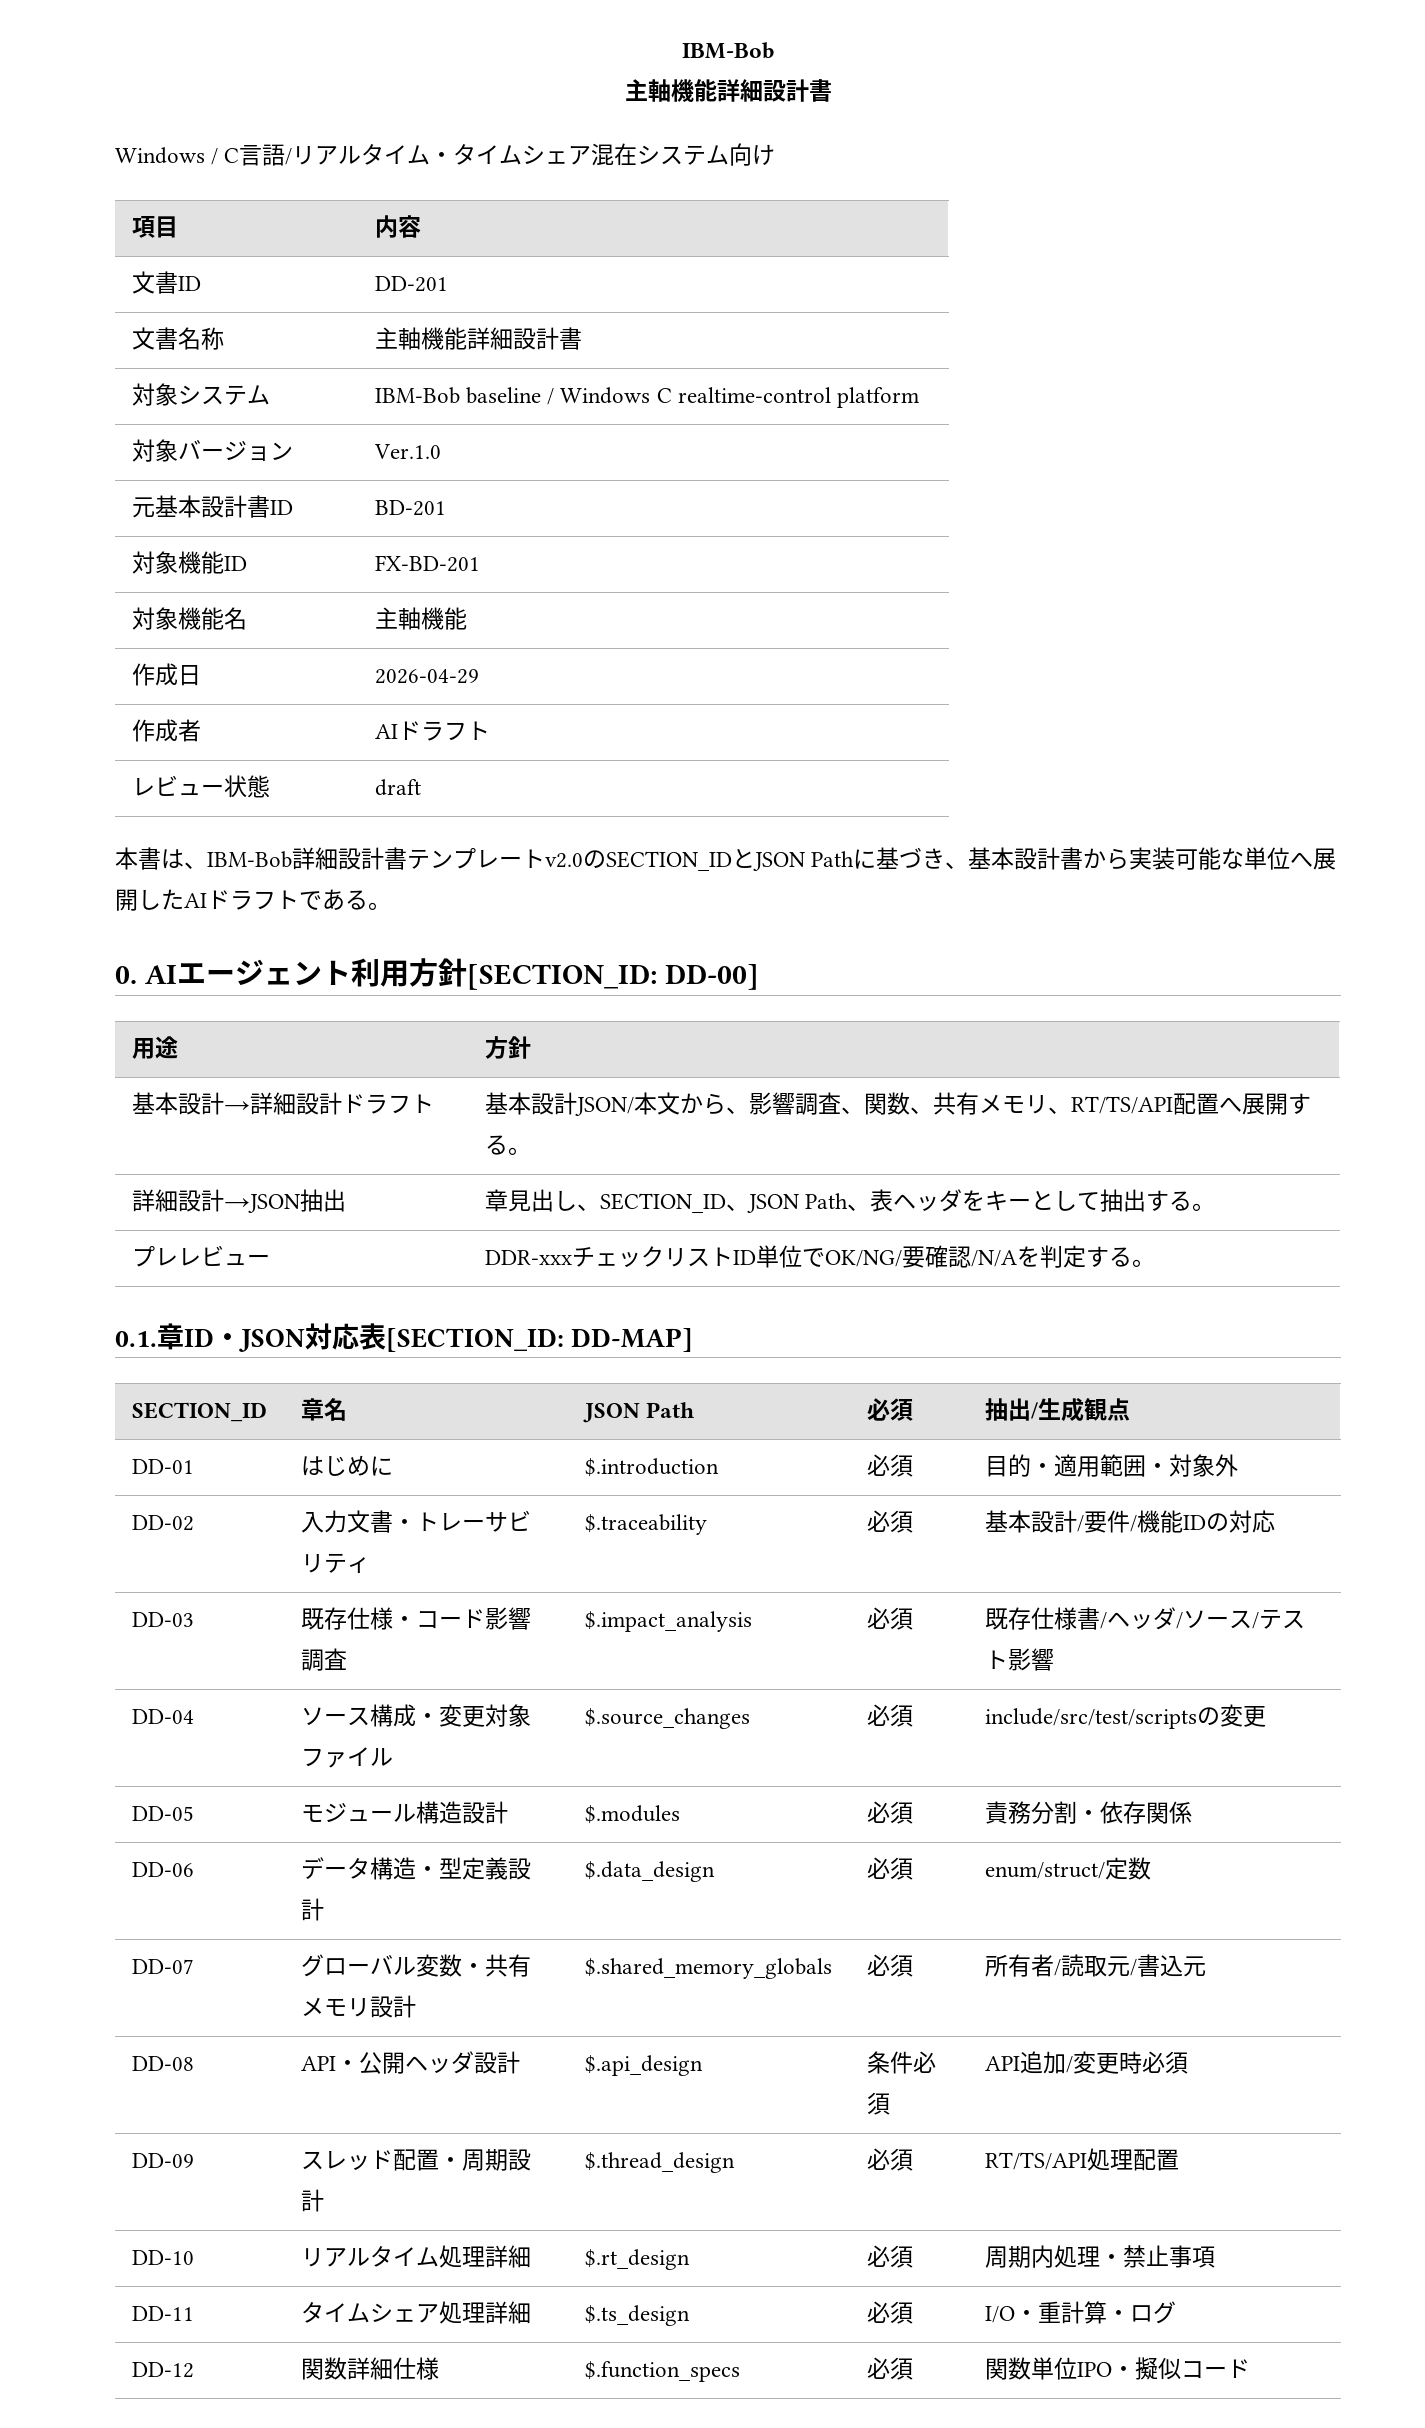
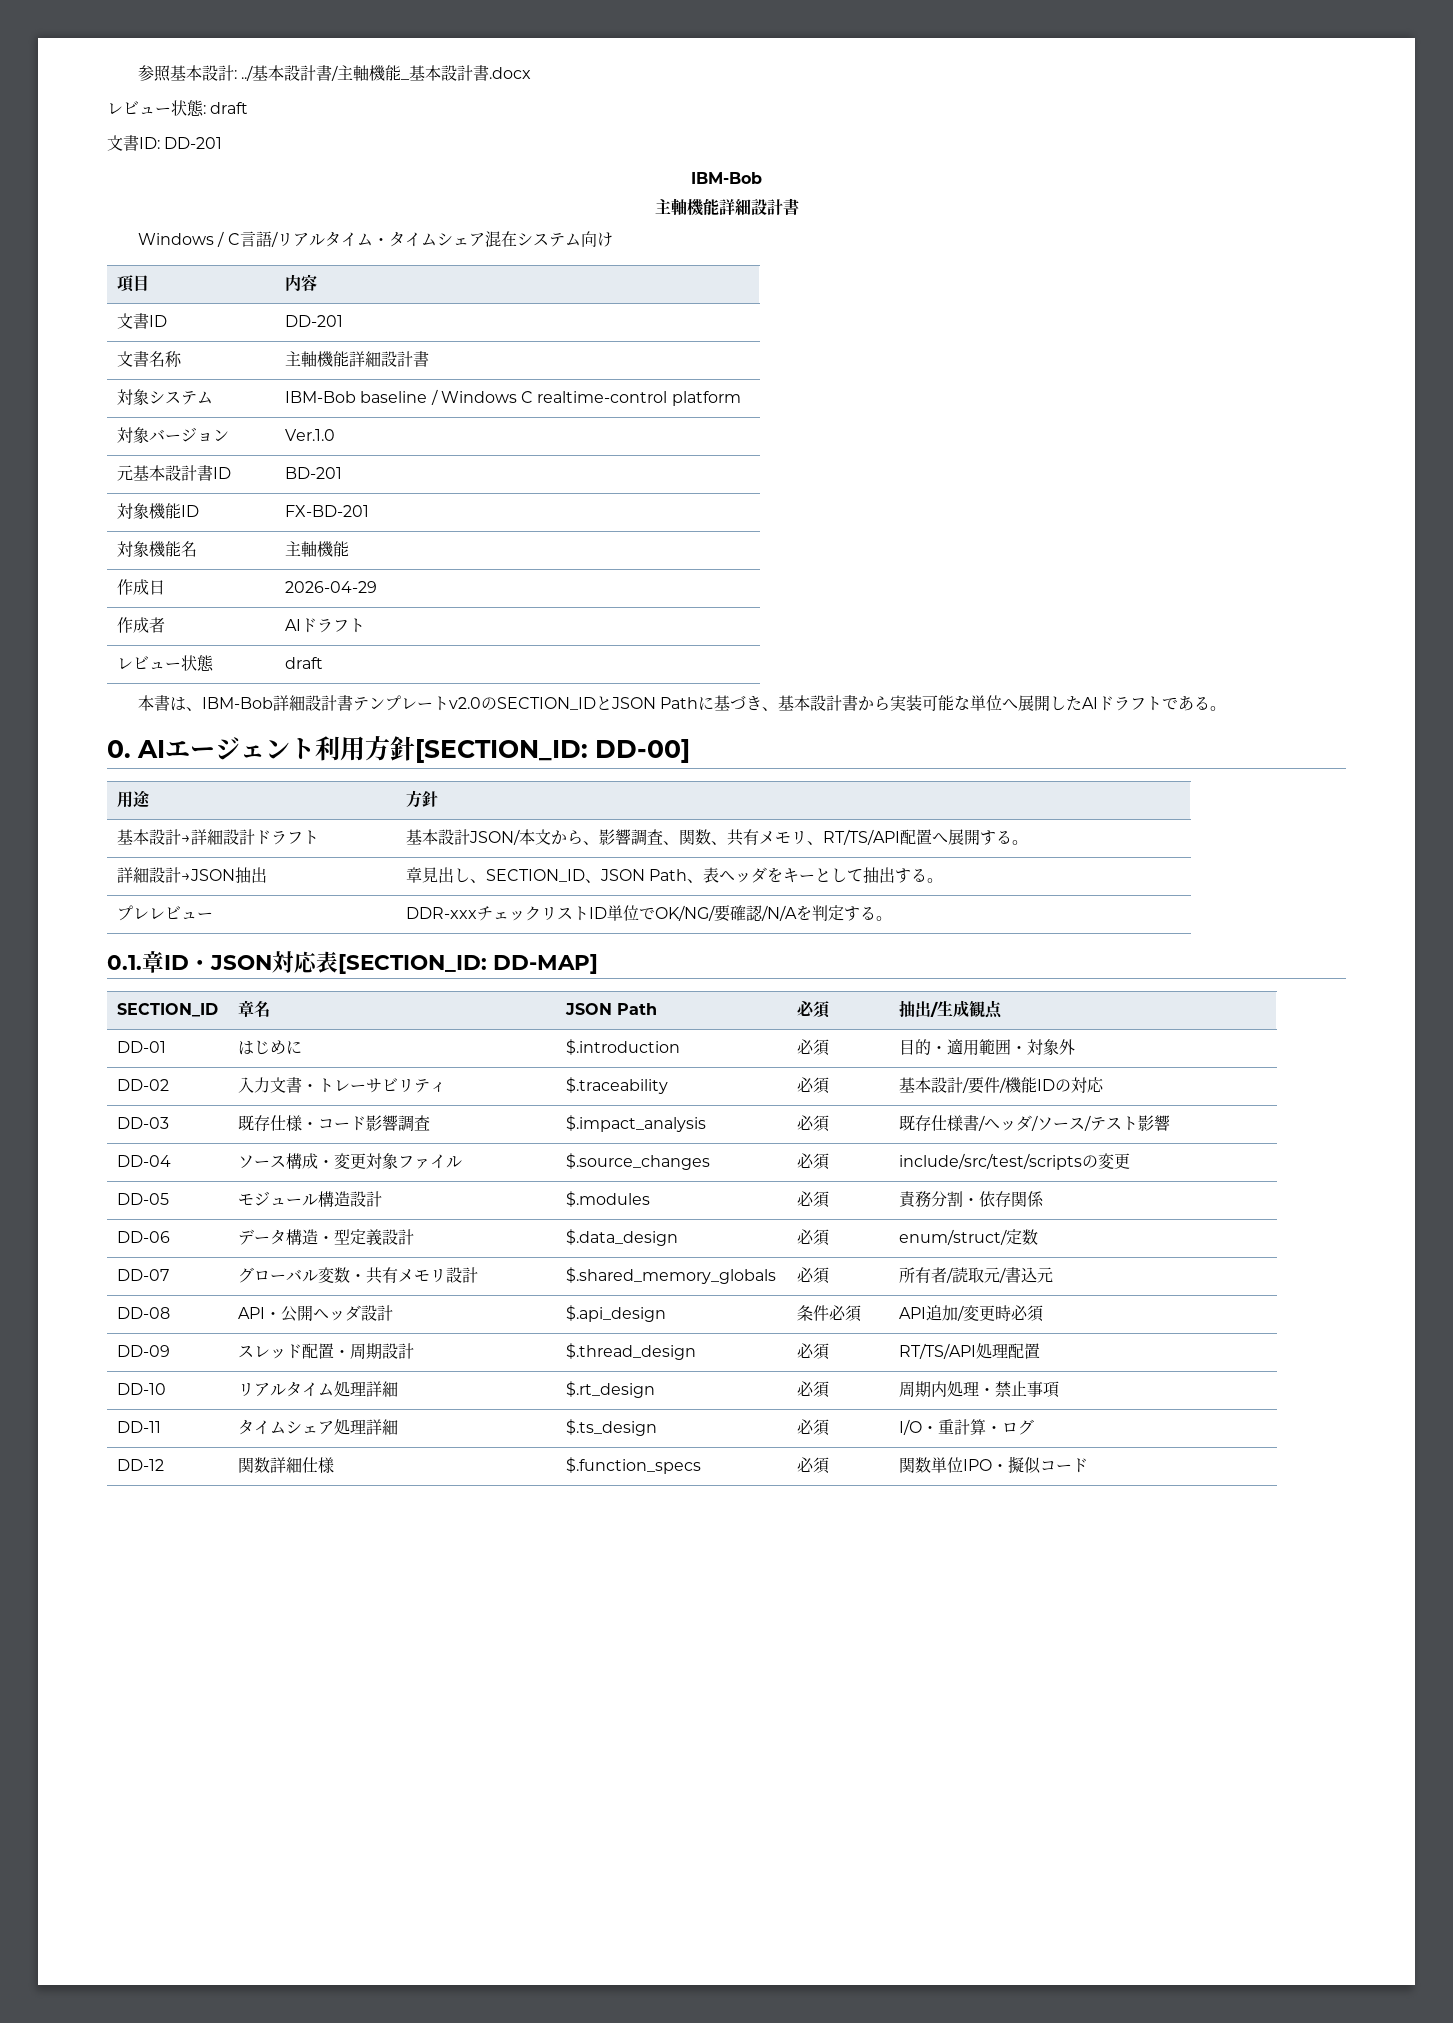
(682, 50) none -> [137,65,532,82] [107,100,249,116] [107,135,223,151] 参照基本設計: ../基本設計書/主軸機能_基本設計書.docx // レビュー状態: draft // 文書ID: DD-201 //

